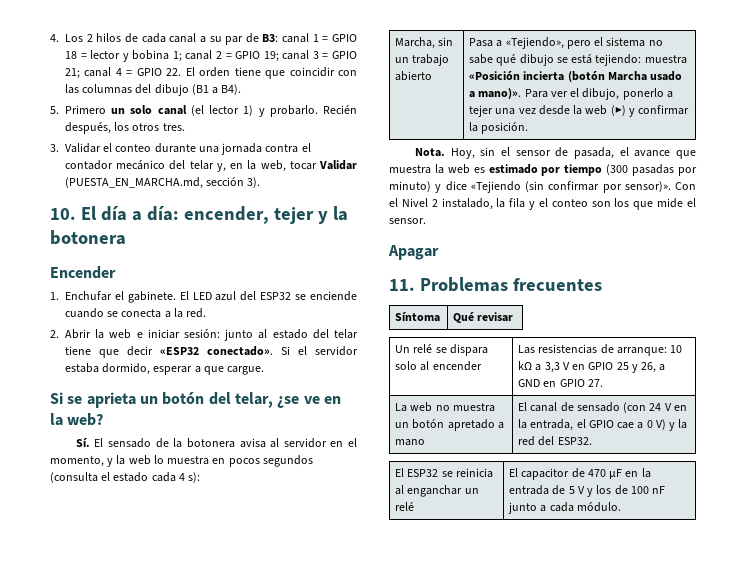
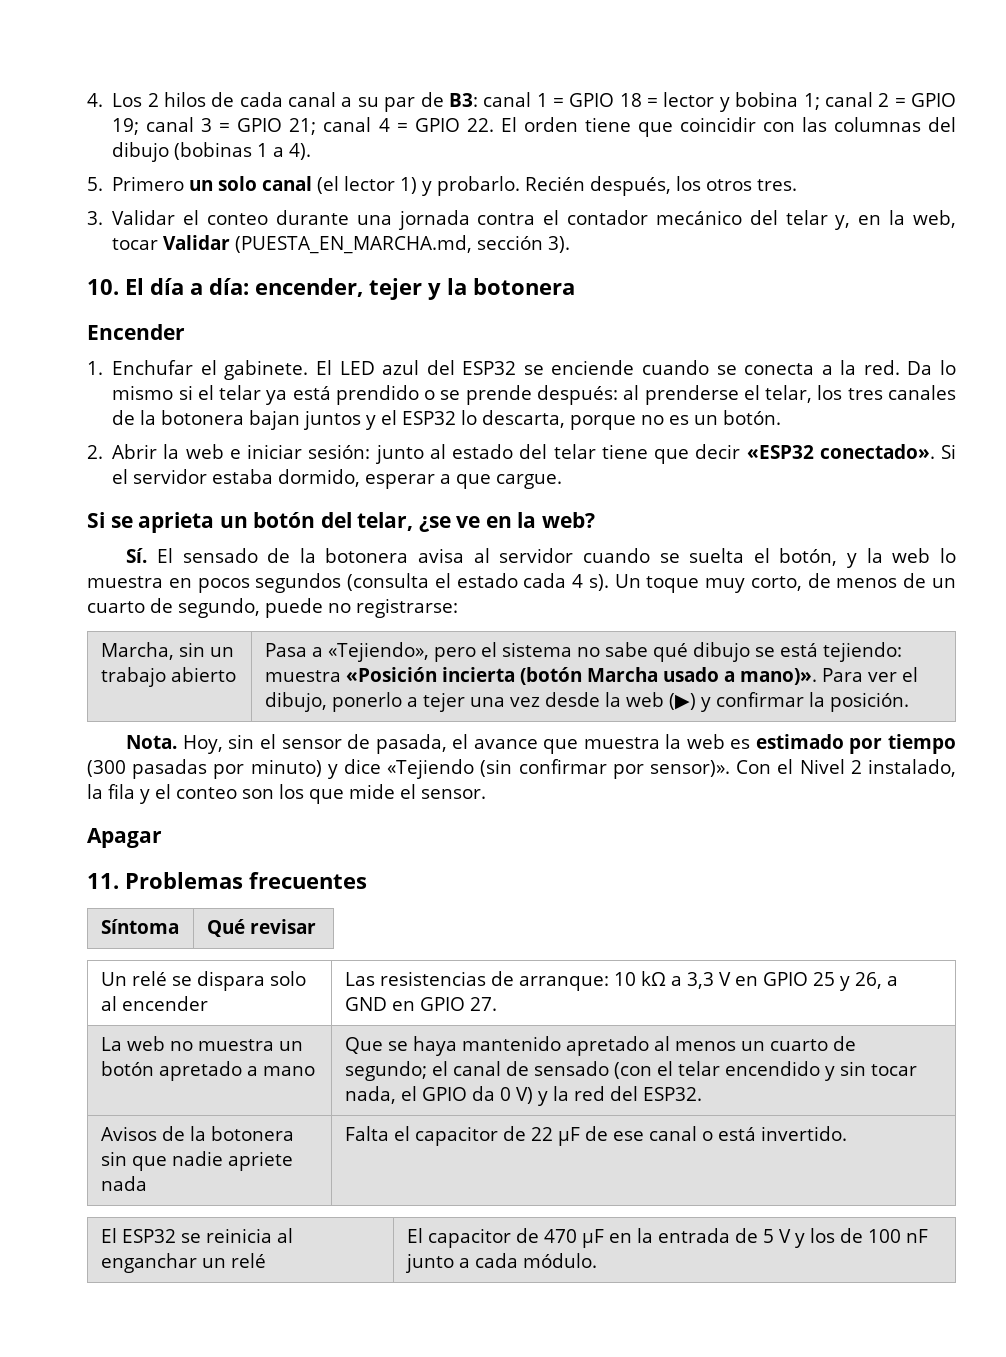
[191,84,242,95] (B1 a B4). -> [174,142,312,160] (bobinas 1 a 4).
(207, 313) none -> [907,360,957,375] [112,385,956,405] [112,410,782,430] Da lo mismo si el telar ya está prendido o se prende después: al prenderse el telar, los tres canales de la botonera bajan juntos y el ESP32 lo descarta, porque no es un botón.
[330,438,357,447] [50,456,104,467] en el momento, -> [582,548,838,566] cuando se suelta el botón,
[188,472,201,483] s): -> [588,573,956,593] [87,598,458,618] s). Un toque muy corto, de menos de un cuarto de segundo, puede no registrarse:
[518,402,687,413] [518,419,644,431] El canal de sensado (con 24 V en la entrada, el GPIO cae a -> [344,1036,856,1056] [344,1061,917,1081] [344,1086,495,1104] Que se haya mantenido apretado al menos un cuarto de segundo; el canal de sensado (con el telar encendido y sin tocar nada, el GPIO da
(592, 441) none -> [100,1126,294,1141] [100,1151,293,1171] [100,1176,147,1191] [344,1126,847,1146] // Avisos de la botonera sin que nadie apriete nada | Falta el capacitor de 22 µF de ese canal o está invertido.

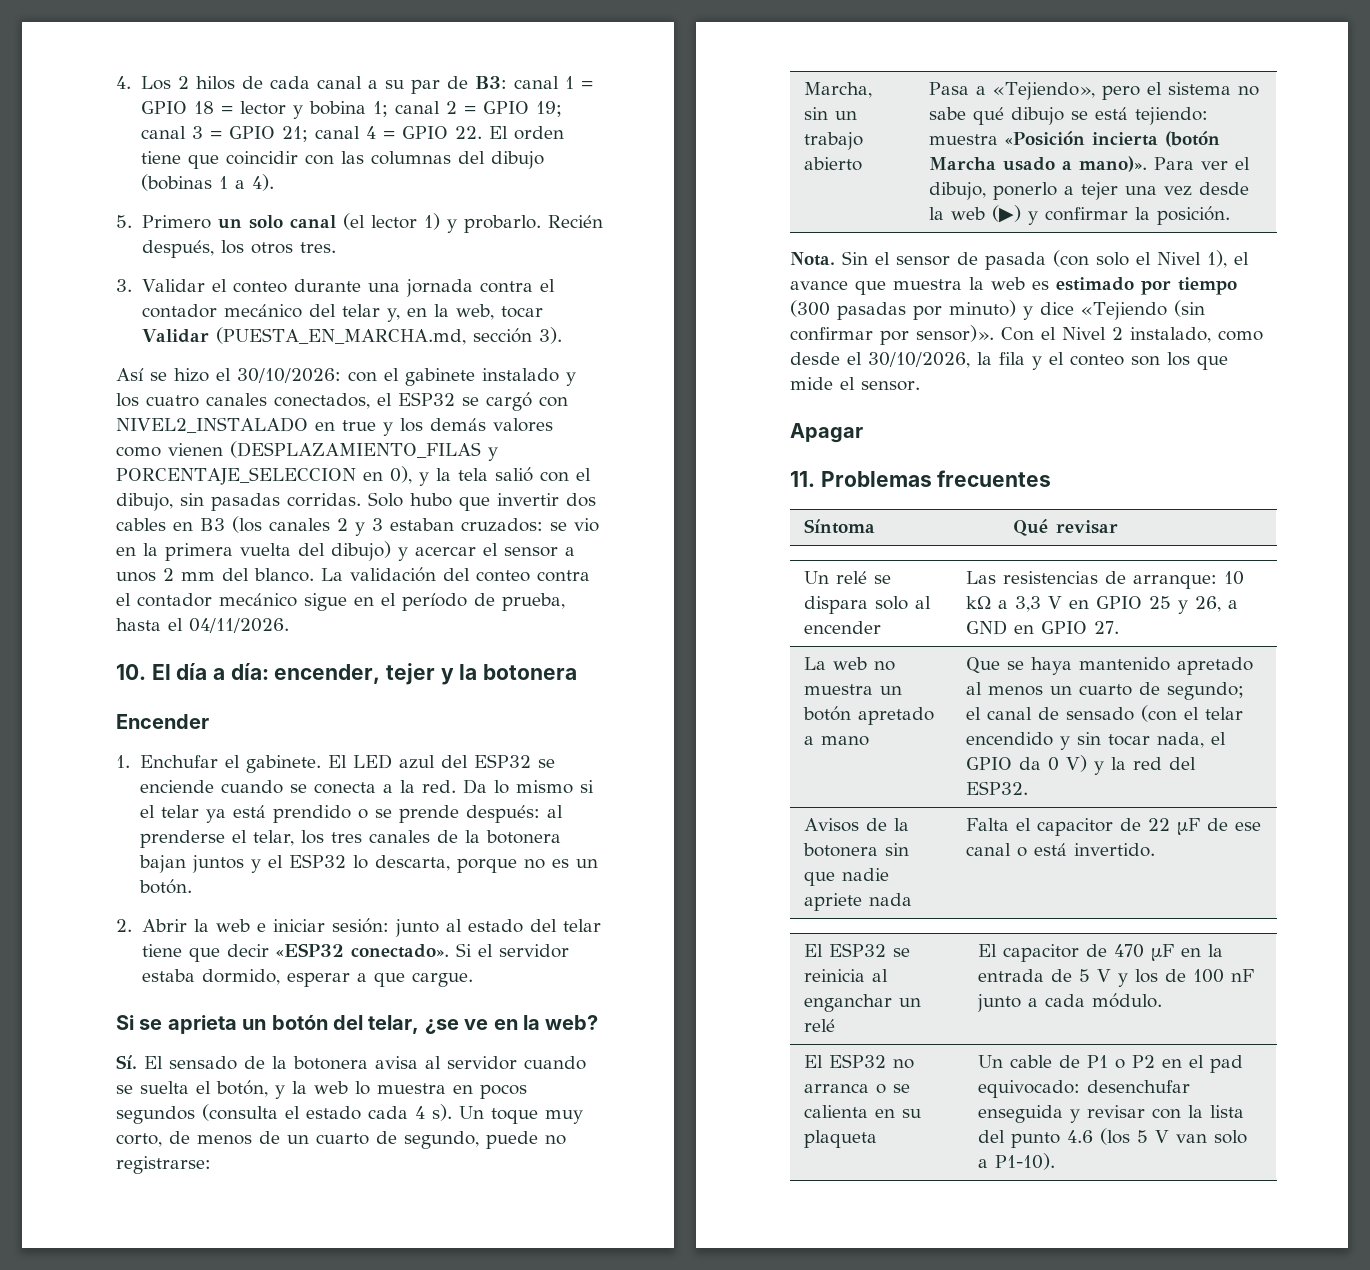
(571, 244) none -> [116,368,576,386] [116,392,568,411] [116,417,553,436] [116,441,498,461] [116,466,591,486] [116,492,596,511] [116,516,599,536] [116,541,575,561] [116,567,590,582] [116,593,565,611] [116,618,289,633] // Así se hizo el 30/10/2026: con el gabinete instalado y los cuatro canales conectados, el ESP32 se cargó con NIVEL2_INSTALADO en true y los demás valores como vienen (DESPLAZAMIENTO_FILAS y PORCENTAJE_SELECCION en 0), y la tela salió con el dibujo, sin pasadas corridas. Solo hubo que invertir dos cables en B3 (los canales 2 y 3 estaban cruzados: se vio en la primera vuelta del dibujo) y acercar el sensor a unos 2 mm del blanco. La validación del conteo contra el contador mecánico sigue en el período de prueba, hasta el 04/11/2026.
[182,734,255,754] Hoy, sin -> [842,251,868,265] Sin
[375,734,447,754] pasada, -> [985,250,1227,270] pasada (con solo el Nivel 1),
(957, 768) none -> [1218,330,1263,341] [790,352,970,368] como desde el 30/10/2026,
(597, 1260) none -> [804,1054,915,1069] [804,1083,911,1094] [804,1105,922,1118] [804,1130,878,1148] [978,1055,1244,1073] [978,1080,1191,1098] [978,1105,1245,1123] [978,1128,1248,1148] [978,1153,1056,1170] // El ESP32 no arranca o se calienta en su plaqueta | Un cable de P1 o P2 en el pad equivocado: desenchufar enseguida y revisar con la lista del punto 4.6 (los 5 V van solo a P1-10).

